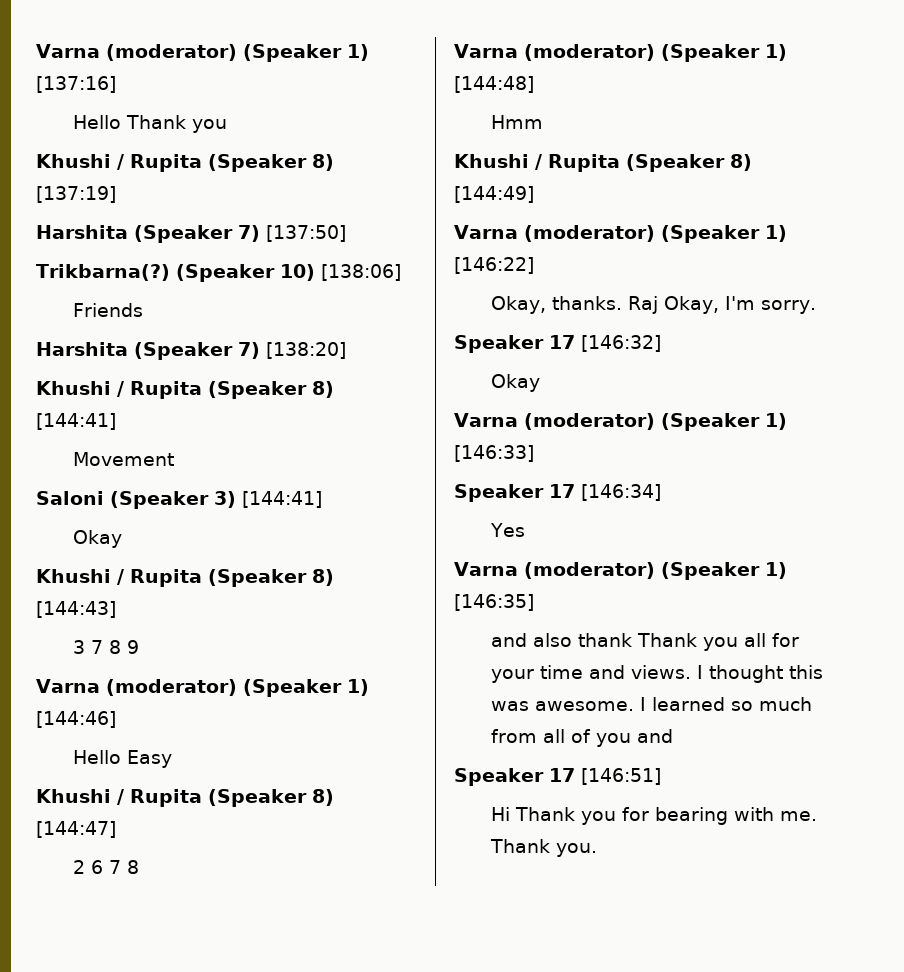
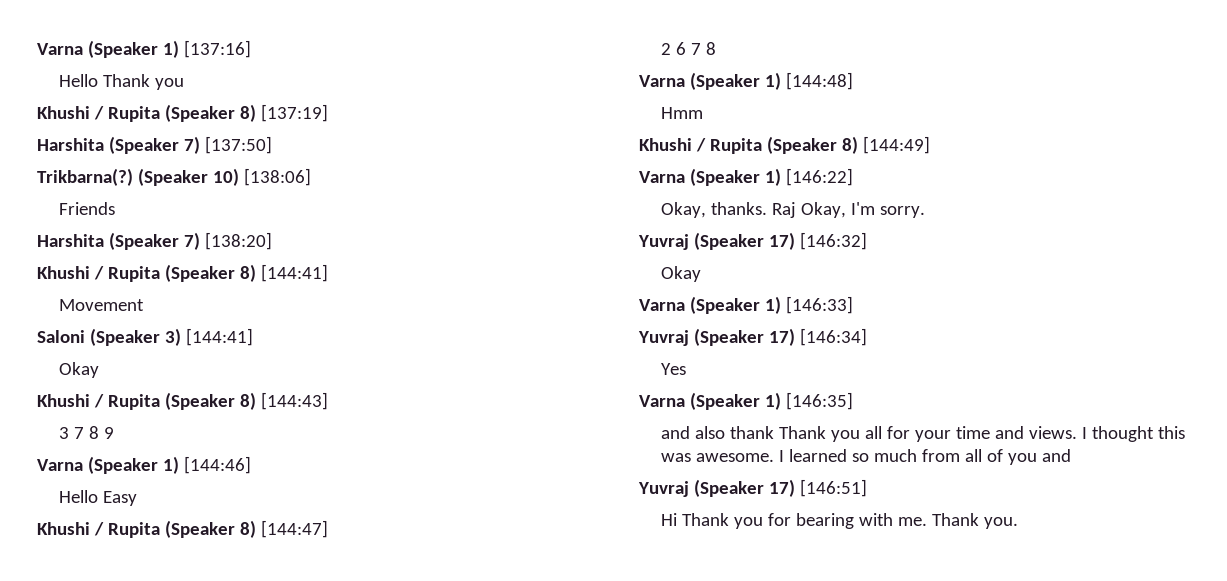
[36,44,237,61] Varna (moderator) -> [37,43,83,55] Varna
[105,679,237,696] (moderator) -> (83, 465) none
[523,44,655,61] (moderator) -> (685, 81) none
[523,225,655,242] (moderator) -> (685, 177) none
[454,335,575,353] Speaker 17 -> [638,232,795,250] Yuvraj (Speaker 17)
[523,413,655,430] (moderator) -> (685, 305) none
[454,484,575,502] Speaker 17 -> [638,328,795,346] Yuvraj (Speaker 17)
[523,562,655,579] (moderator) -> (685, 401) none
[454,768,575,786] Speaker 17 -> [638,479,795,497] Yuvraj (Speaker 17)

